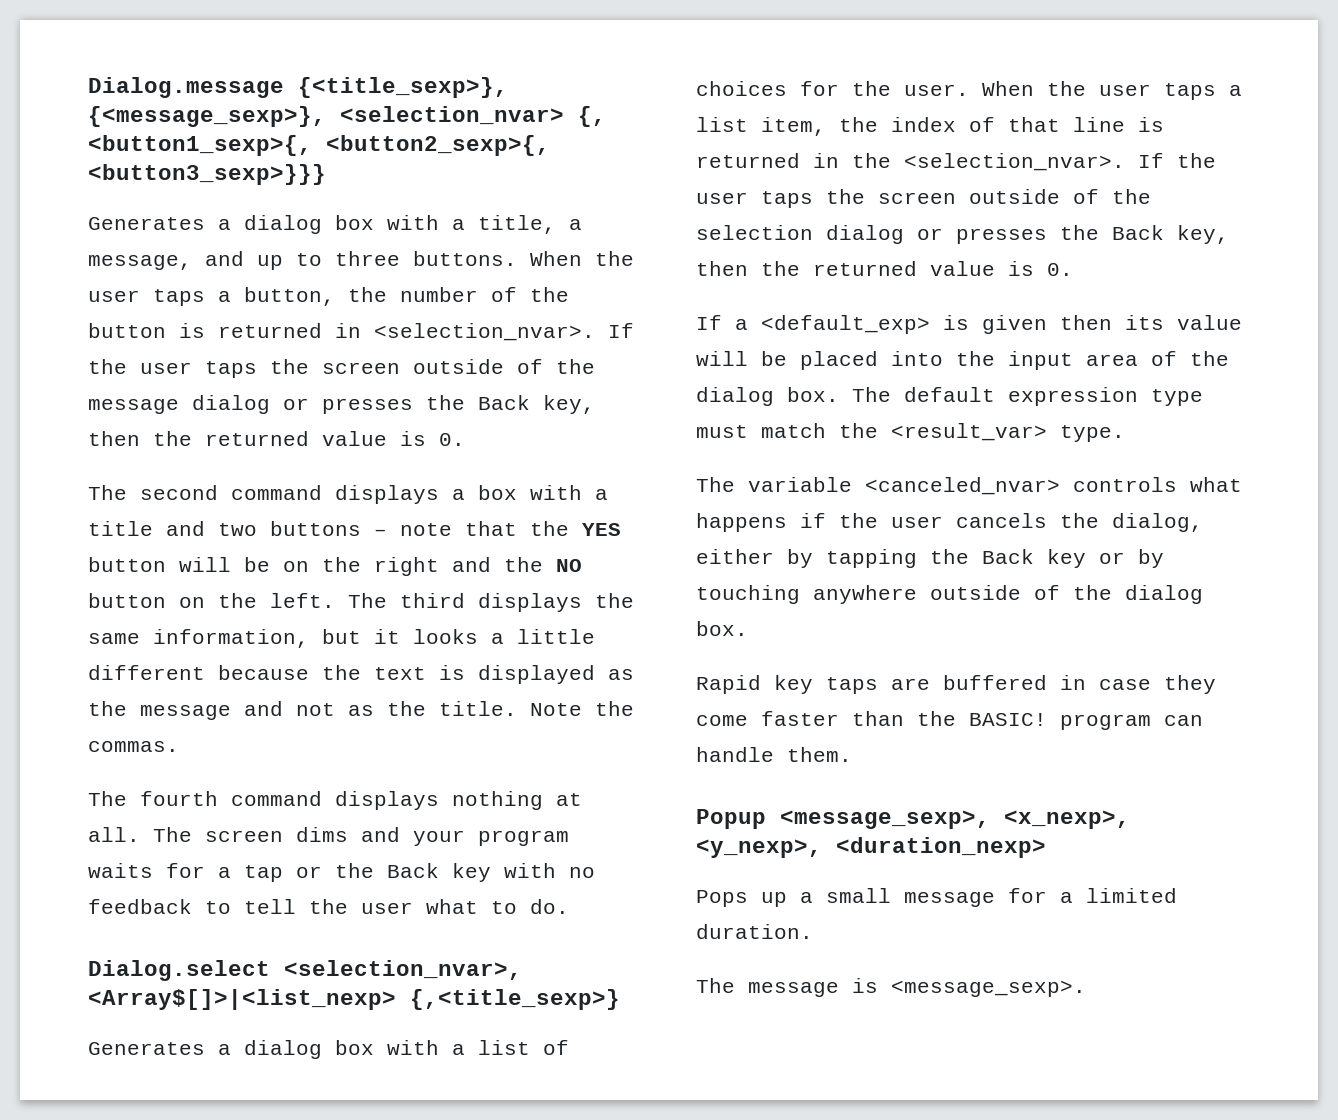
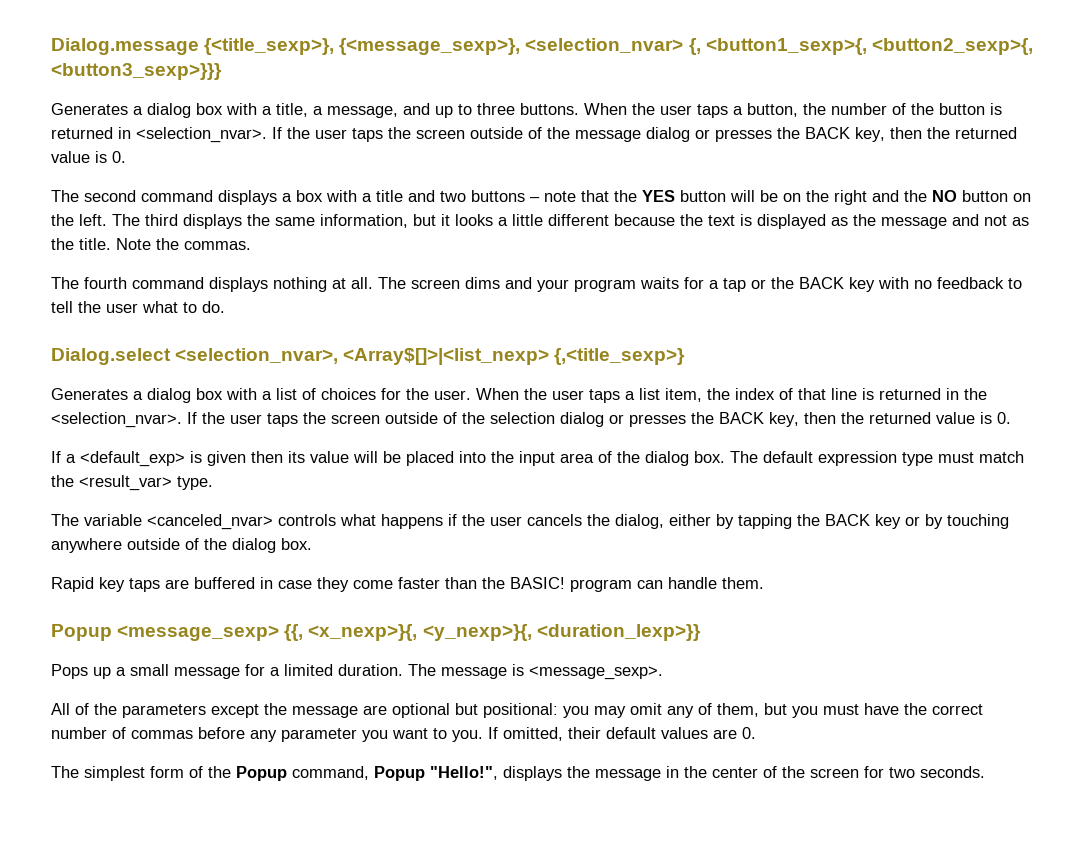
[478,395,530,410] Back -> [805,127,850,139] BACK
[387,863,439,878] Back -> [799,277,844,289] BACK
[1112,225,1164,240] Back -> [719,412,764,424] BACK
[982,549,1034,564] Back -> [825,514,870,526] BACK
[780,810,1130,829] [696,837,1046,858] <message_sexp>, <x_nexp>, <y_nexp>, <duration_nexp> -> [117,624,701,641] <message_sexp> {{, <x_nexp>}{, <y_nexp>}{, <duration_lexp>}}
(813, 931) // -> (403, 670) none
(1086, 988) none -> [51,703,983,718] [51,727,756,742] [51,766,985,781] // All of the parameters except the message are optional but positional: you may omit any of them, but you must have the correct number of commas before any parameter you want to you. If omitted, their default values are 0. // The simplest form of the Popup command, Popup "Hello!", displays the message in the center of the screen for two seconds.

